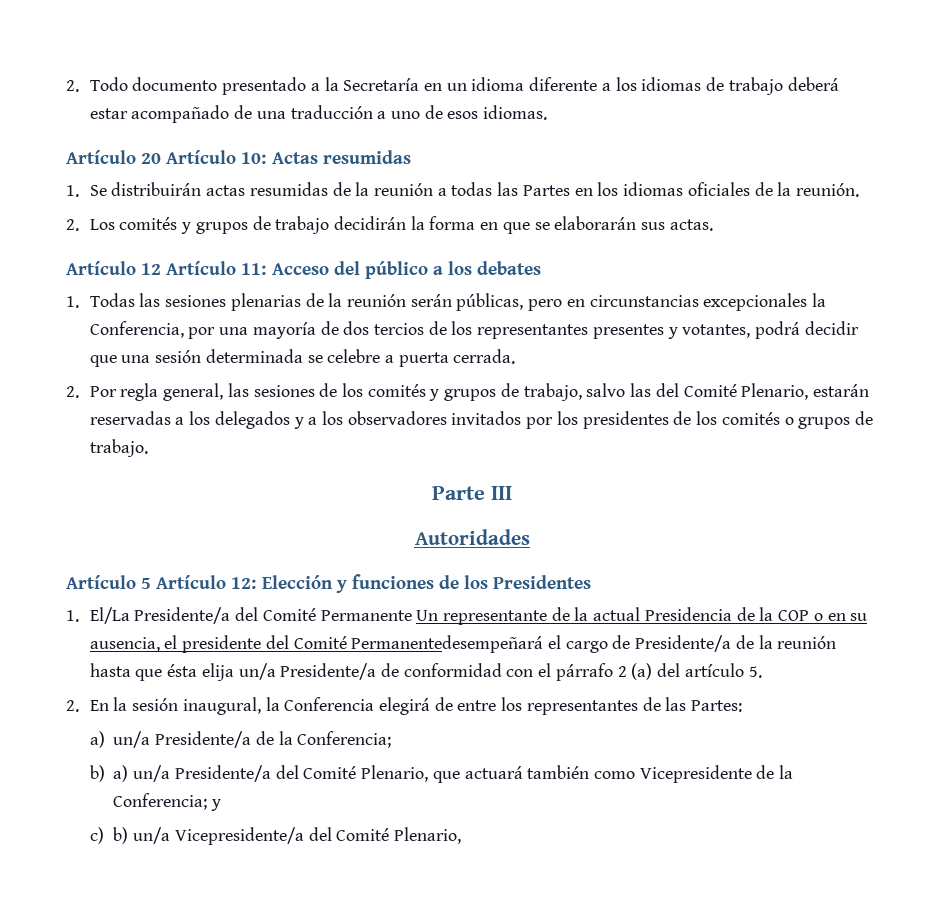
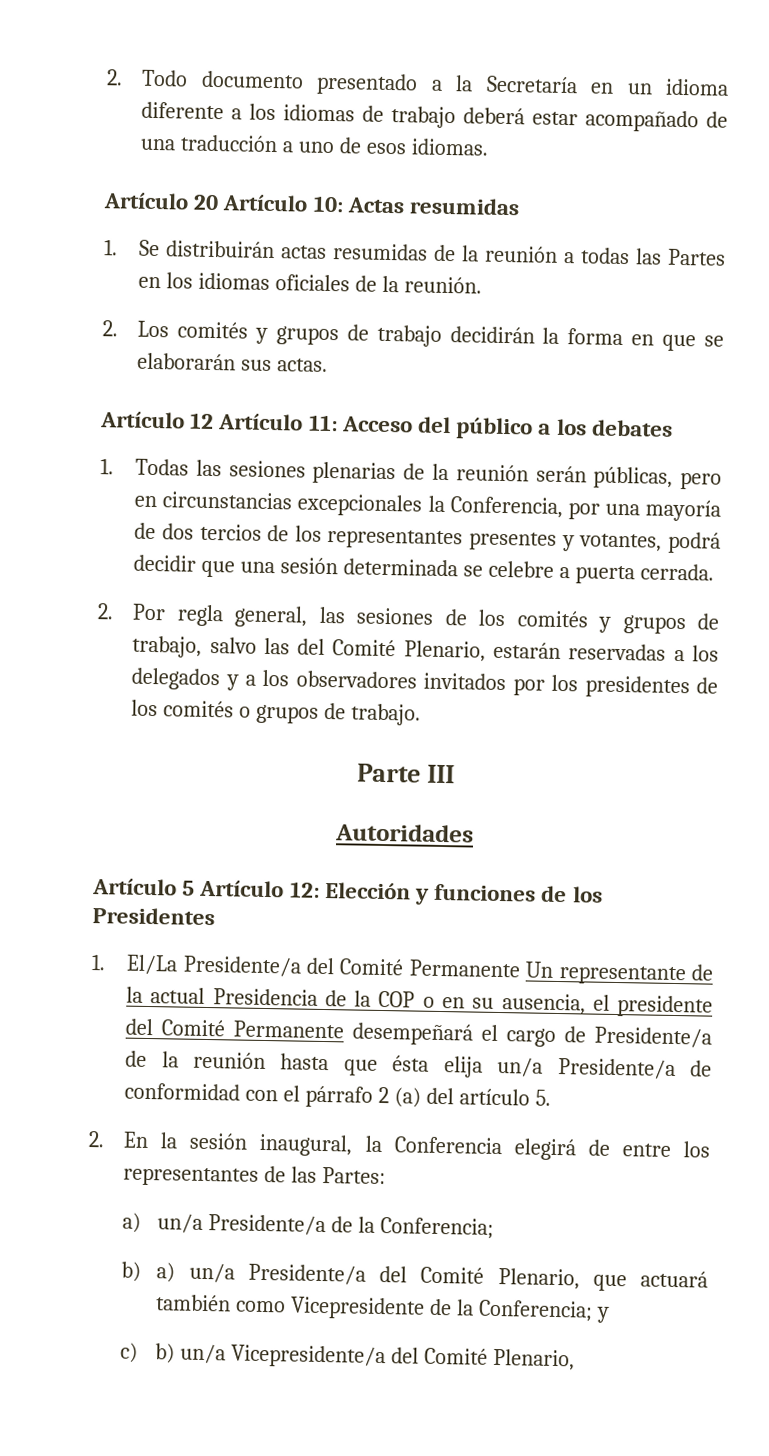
[351,635,544,653] Permanentedesempeñará -> [233,1020,474,1046] Permanente desempeñará

